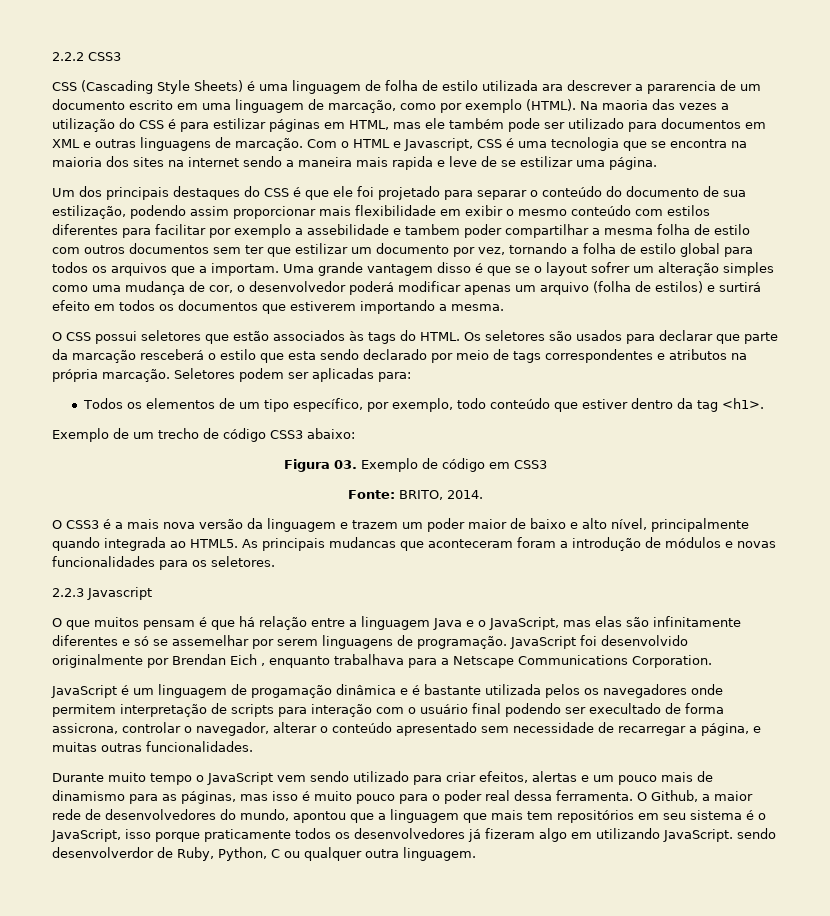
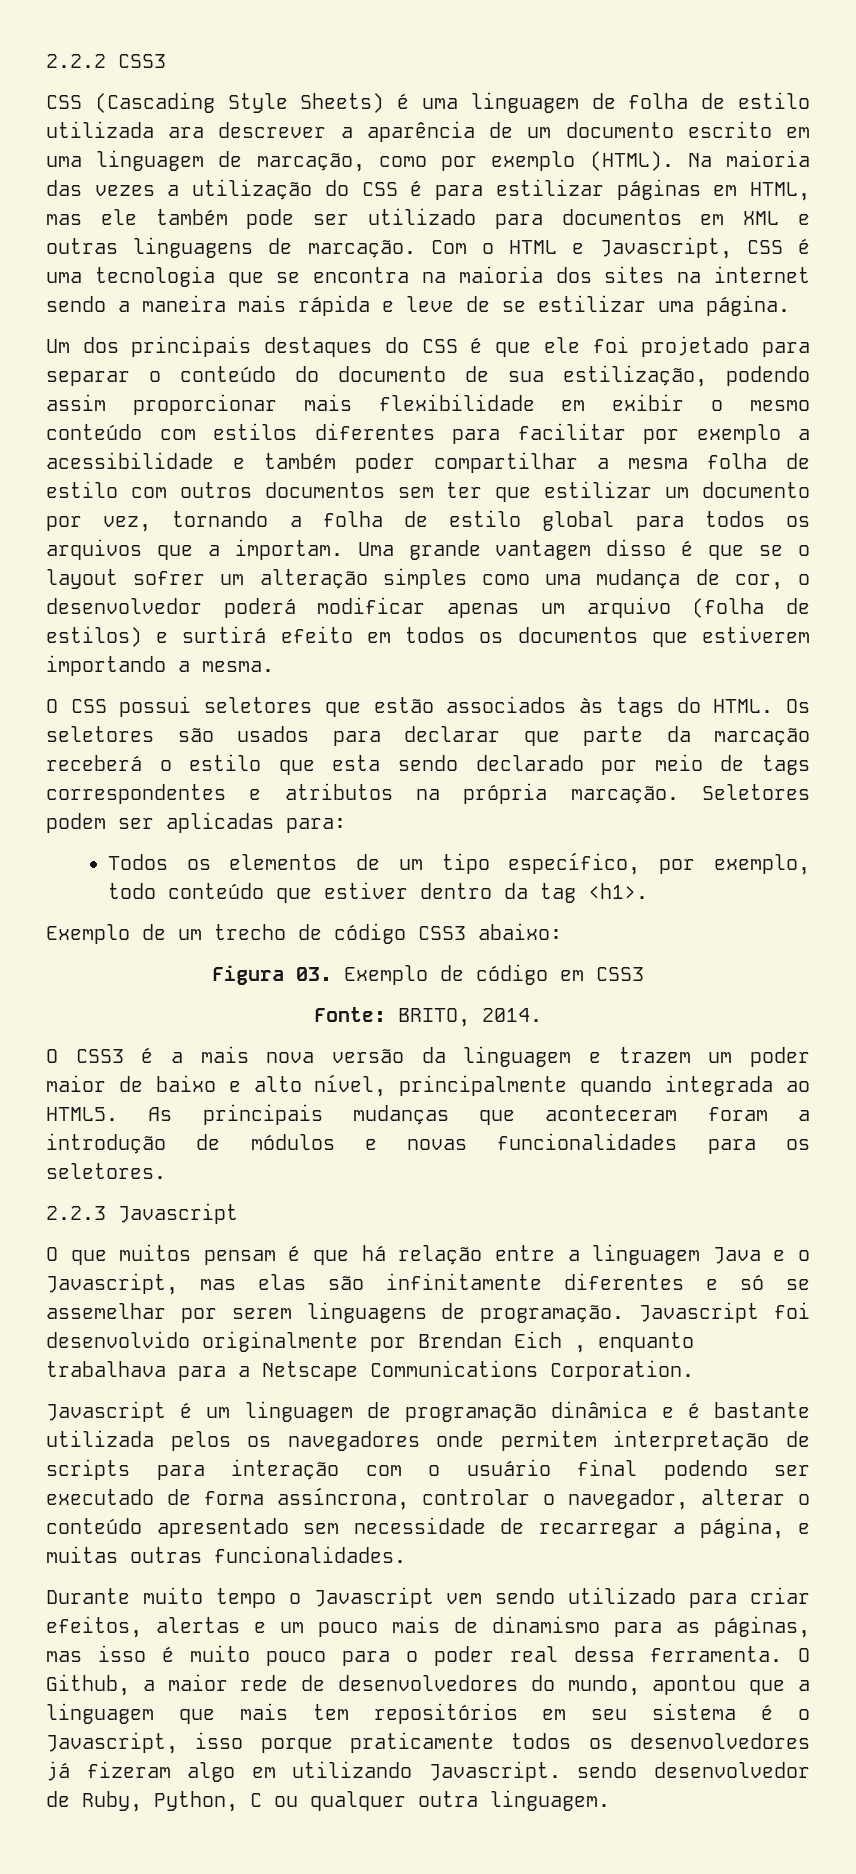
[647,81,716,94] pararencia -> [366,121,475,142] aparência
[602,100,648,110] maoria -> [725,150,810,167] maioria
[392,156,433,170] rapida -> [298,295,370,316] rápida
[307,224,460,235] assebilidade e tambem -> [46,452,336,469] acessibilidade e também
[140,349,204,360] resceberá -> [46,755,142,771] receberá
[329,537,396,548] mudancas -> [352,1105,449,1125] mudanças
[489,617,559,630] JavaScript, -> [46,1273,178,1295] Javascript,
[510,636,576,649] JavaScript -> [639,1302,760,1323] Javascript
[51,685,117,698] JavaScript -> [46,1401,166,1422] Javascript
[251,685,332,698] progamação -> [405,1404,538,1422] programação
[589,703,661,714] execultado -> [46,1489,154,1505] executado
[52,723,118,734] assicrona, -> [277,1487,409,1510] assíncrona,
[207,772,273,785] JavaScript -> [313,1587,434,1608] Javascript
[51,829,121,842] JavaScript, -> [46,1732,178,1754] Javascript,
[663,828,776,842] [52,847,154,858] JavaScript. sendo desenvolverdor -> [428,1761,810,1782] Javascript. sendo desenvolvedor

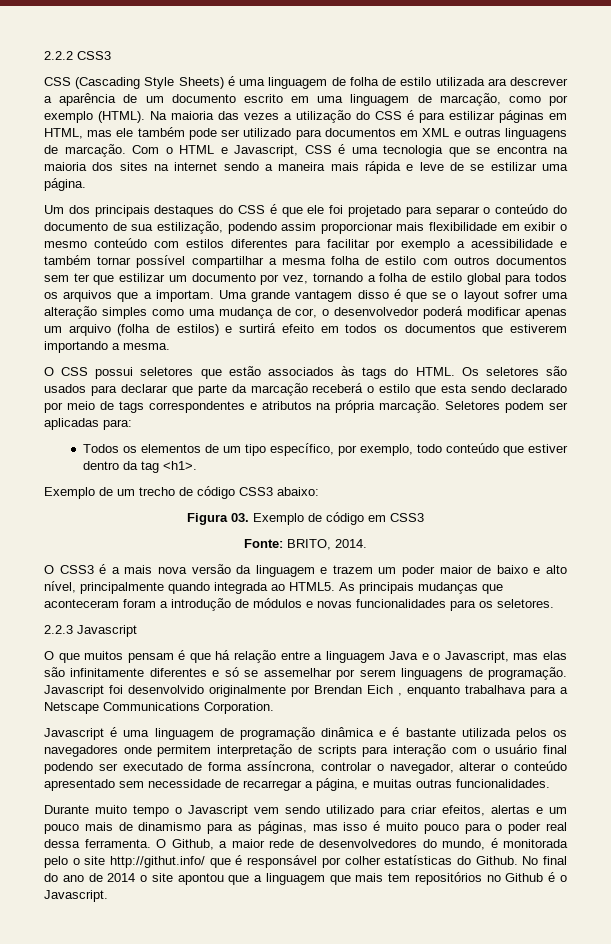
[355,453,415,473] poder -> [97,255,186,268] tornar possível
[220,574,245,585] um -> [541,292,568,299] uma
[206,1407,231,1418] um -> [123,730,150,737] uma
(640, 1685) none -> [490,838,568,848] [44,855,567,868] [44,873,173,882] é monitorada pelo o site http://githut.info/ que é responsável por colher estatísticas do Github. No final do ano de 2014 o site
[542,1703,811,1720] [46,1732,810,1754] [46,1761,810,1782] [46,1790,610,1812] em seu sistema é o Javascript, isso porque praticamente todos os desenvolvedores já fizeram algo em utilizando Javascript. sendo desenvolvedor de Ruby, Python, C ou qualquer outra linguagem. -> [486,872,567,882] [44,890,108,902] no Github é o Javascript.

